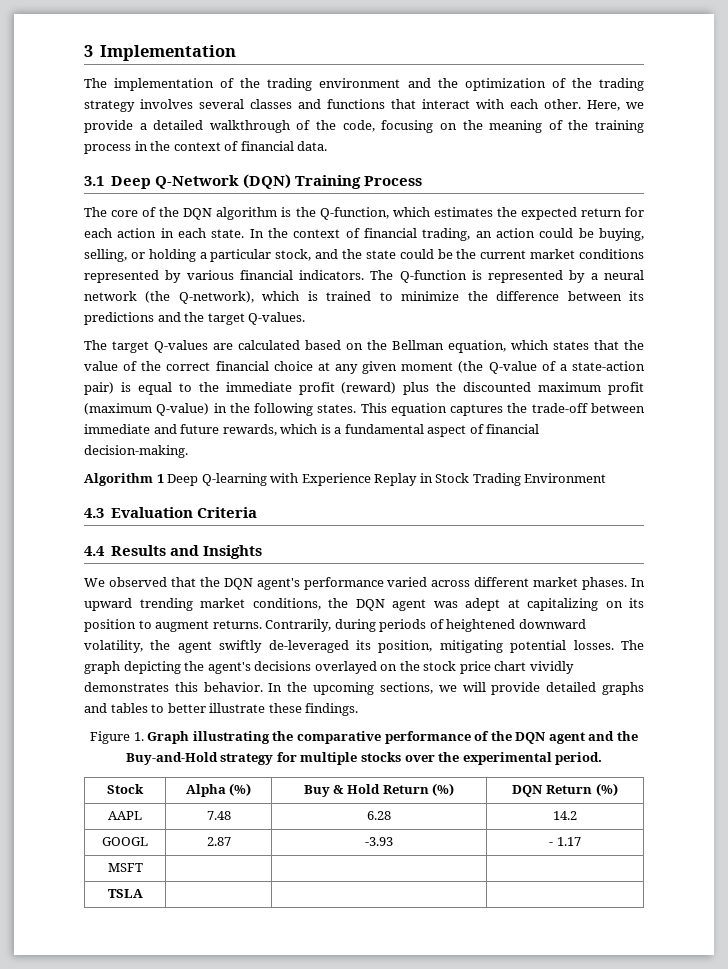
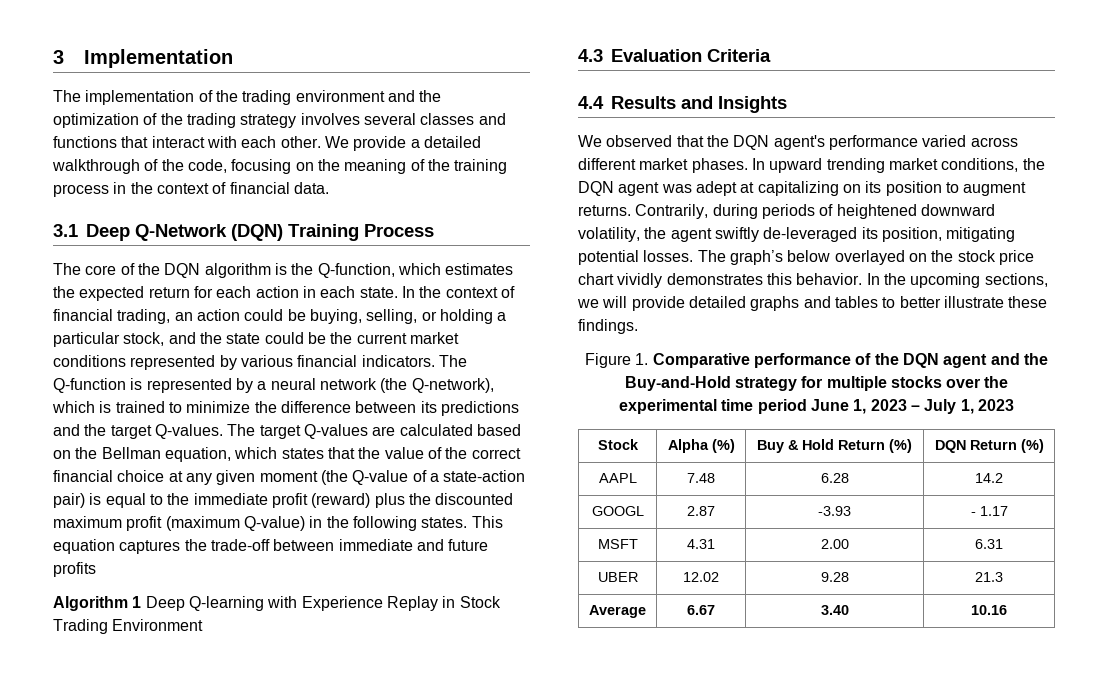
[587,100,644,111] Here, we -> [324,136,349,148] We
(306, 318) // -> (223, 431) none
[222,424,540,437] [84,445,188,458] rewards, which is a fundamental aspect of financial decision-making. -> [53,562,96,577] profits
[84,661,312,674] graph depicting the agent's decisions -> [729,250,831,265] graph’s below
[147,731,381,744] Graph illustrating the comparative -> [652,353,750,368] Comparative
[555,752,603,765] period. -> [721,399,1014,414] time period June 1, 2023 – July 1, 2023
[107,889,143,898] | | // TSLA | | | -> [687,539,715,549] [820,539,849,549] [975,539,1003,549] [597,572,638,582] [683,572,719,582] [820,572,849,582] [975,572,1003,582] [589,605,646,618] [687,605,715,615] [820,605,849,615] [971,605,1007,615] 4.31 | 2.00 | 6.31 // UBER | 12.02 | 9.28 | 21.3 // Average | 6.67 | 3.40 | 10.16

